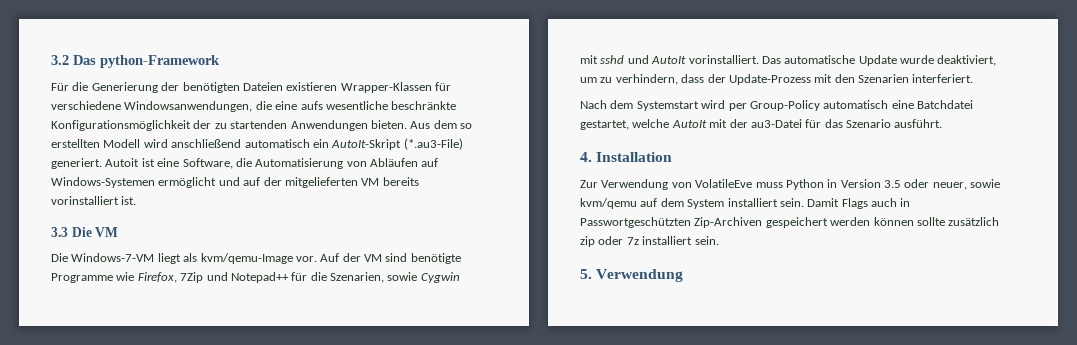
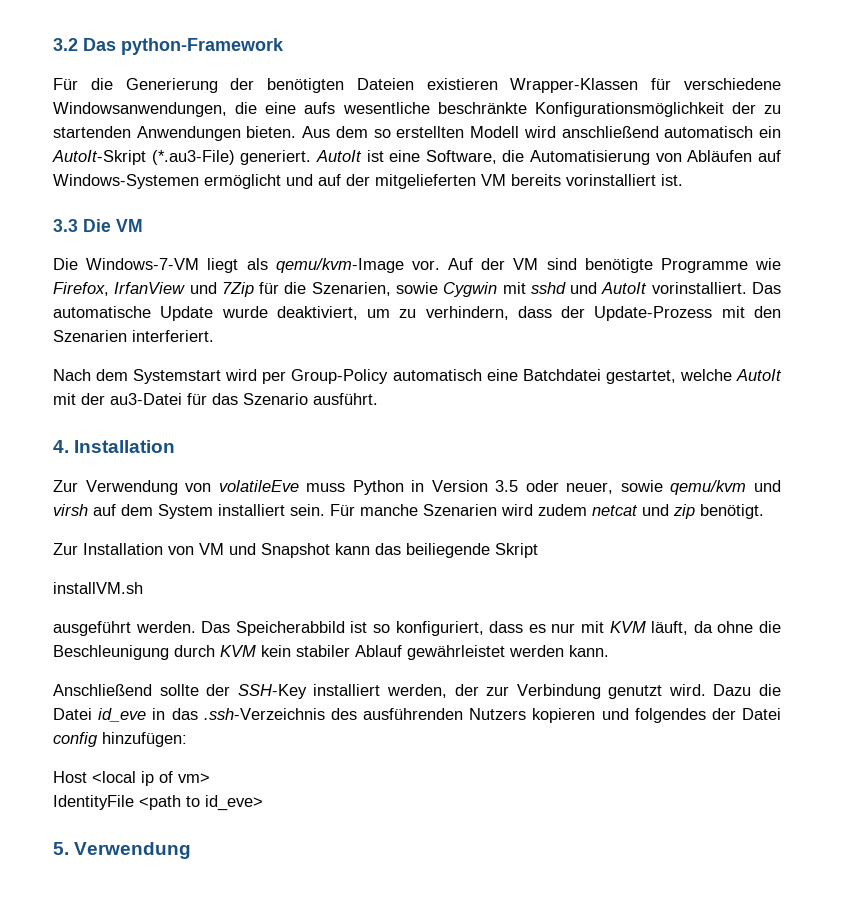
[105,158,140,167] Autoit -> [315,150,362,162] AutoIt
[200,253,293,264] kvm/qemu-Image -> [275,258,404,273] qemu/kvm-Image
[180,272,289,283] 7Zip und Notepad++ -> [114,282,254,297] IrfanView und 7Zip
[695,179,753,188] VolatileEve -> [218,480,299,492] volatileEve
[580,198,637,209] kvm/qemu -> [670,480,782,495] [53,504,88,516] qemu/kvm und virsh
[807,198,911,209] [580,217,1000,228] [580,236,719,247] Damit Flags auch in Passwortgeschützten Zip-Archiven gespeichert werden können sollte zusätzlich zip oder 7z installiert sein. -> [330,504,764,519] [53,543,538,558] [53,582,143,594] [53,621,782,636] [53,645,609,660] [53,684,781,699] [53,708,781,723] [53,732,187,747] [53,771,210,786] [53,795,263,811] Für manche Szenarien wird zudem netcat und zip benötigt. // Zur Installation von VM und Snapshot kann das beiliegende Skript // installVM.sh // ausgeführt werden. Das Speicherabbild ist so konfiguriert, dass es nur mit KVM läuft, da ohne die Beschleunigung durch KVM kein stabiler Ablauf gewährleistet werden kann. // Anschließend sollte der SSH-Key installiert werden, der zur Verbindung genutzt wird. Dazu die Datei id_eve in das .ssh-Verzeichnis des ausführenden Nutzers kopieren und folgendes der Datei config hinzufügen: // Host <local ip of vm> // IdentityFile <path to id_eve>

